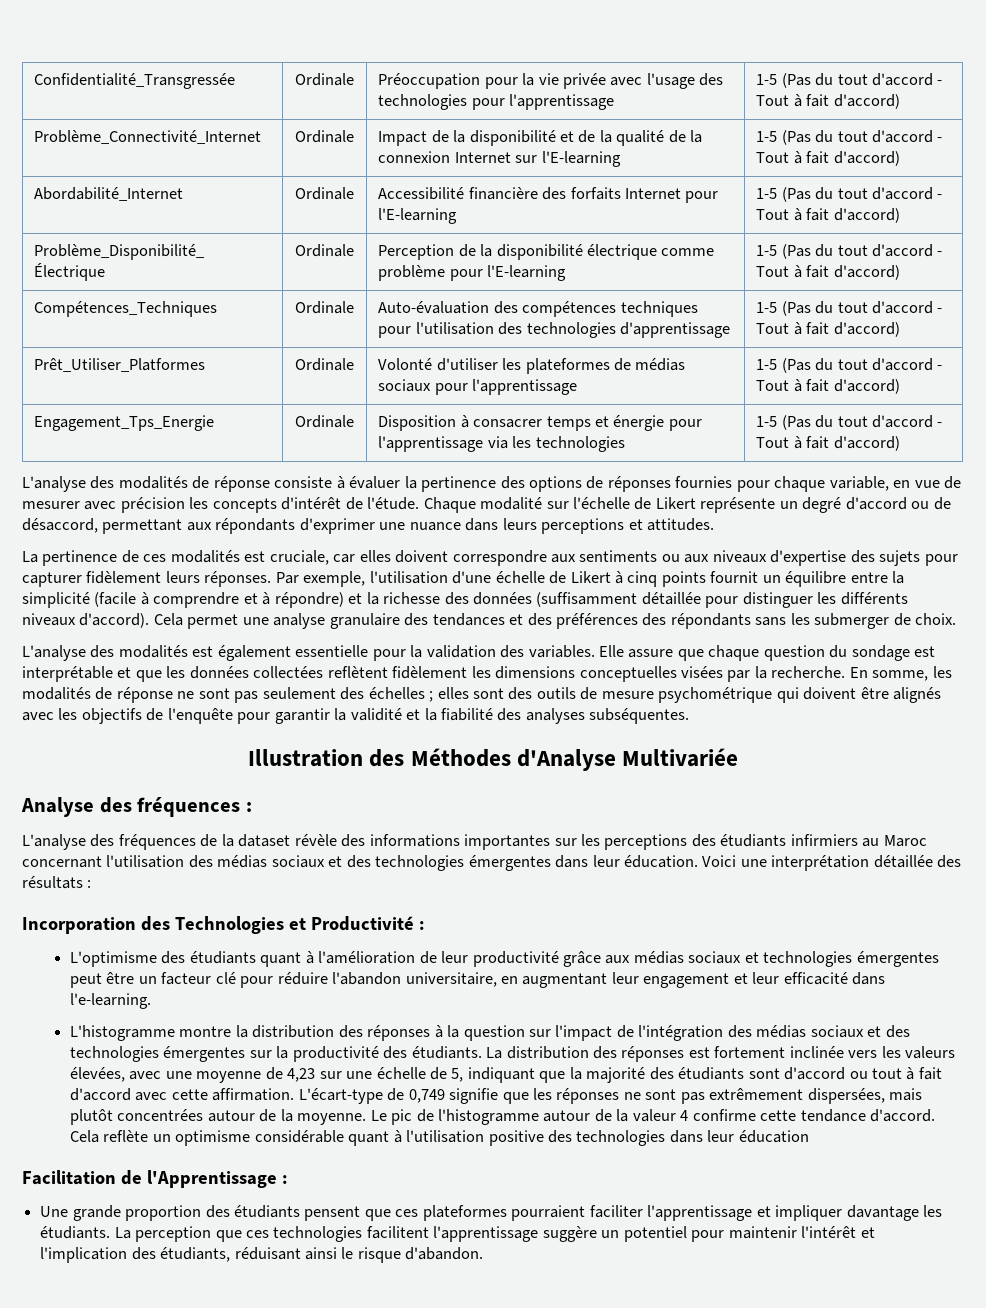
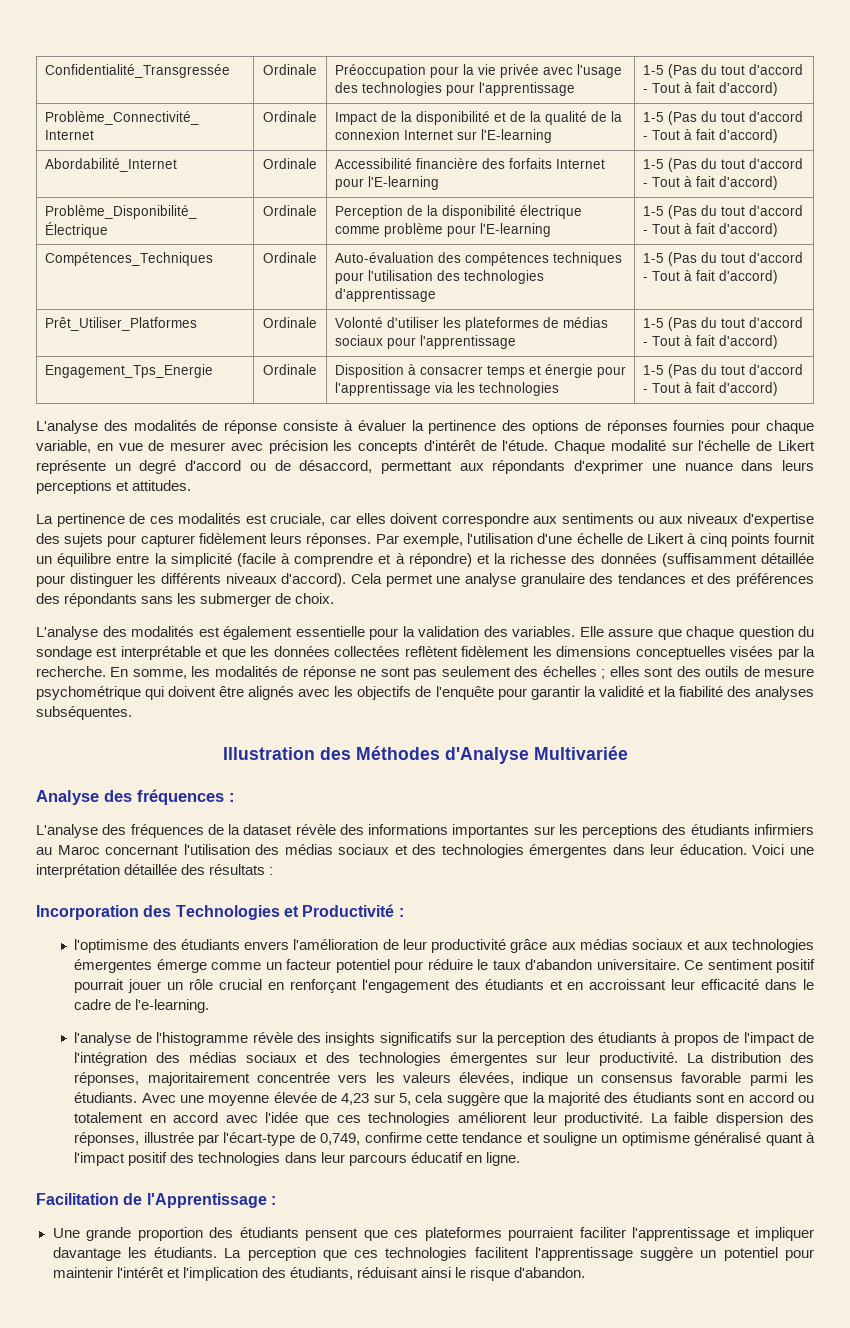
[69,951,314,967] L'optimisme des étudiants quant à -> [74,939,290,953] l'optimisme des étudiants envers
[763,951,939,967] [69,972,135,988] technologies émergentes peut être -> [703,939,815,953] [74,959,262,973] aux technologies émergentes émerge comme
[215,972,236,984] clé -> [335,959,390,973] potentiel
[332,972,886,988] [69,993,151,1009] [69,1025,552,1041] l'abandon universitaire, en augmentant leur engagement et leur efficacité dans l'e-learning. // L'histogramme montre la distribution des réponses à la question sur -> [477,959,815,973] [74,979,815,993] [74,999,210,1013] [74,1032,740,1046] le taux d'abandon universitaire. Ce sentiment positif pourrait jouer un rôle crucial en renforçant l'engagement des étudiants et en accroissant leur efficacité dans le cadre de l'e-learning. // l'analyse de l'histogramme révèle des insights significatifs sur la perception des étudiants à propos de
[276,1046,956,1062] [69,1067,162,1082] la productivité des étudiants. La distribution des réponses est fortement inclinée vers les valeurs élevées, avec -> [566,1052,814,1066] [74,1072,814,1086] [74,1092,176,1103] leur productivité. La distribution des réponses, majoritairement concentrée vers les valeurs élevées, indique un consensus favorable parmi les étudiants. Avec
(262, 1077) none -> [273,1092,317,1103] élevée
[346,1067,535,1083] une échelle de 5, indiquant -> [399,1092,500,1106] 5, cela suggère
[784,1067,942,1080] [69,1088,923,1104] [69,1109,936,1125] [69,1130,149,1143] d'accord ou tout à fait d'accord avec cette affirmation. L'écart-type de 0,749 signifie que les réponses ne sont pas extrêmement dispersées, mais plutôt concentrées autour de la moyenne. Le pic de l'histogramme autour de la valeur 4 confirme cette tendance d'accord. Cela reflète -> [728,1092,815,1103] [74,1112,814,1126] [74,1132,598,1146] en accord ou totalement en accord avec l'idée que ces technologies améliorent leur productivité. La faible dispersion des réponses, illustrée par l'écart-type de 0,749, confirme cette tendance et souligne
[254,1130,544,1146] considérable quant à l'utilisation positive -> [694,1132,815,1146] [74,1152,168,1166] généralisé quant à l'impact positif
[738,1130,809,1143] éducation -> [348,1152,520,1166] parcours éducatif en ligne.

